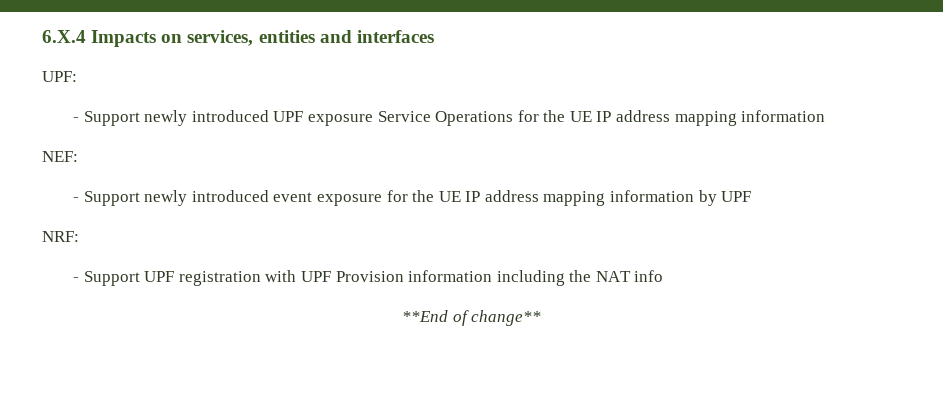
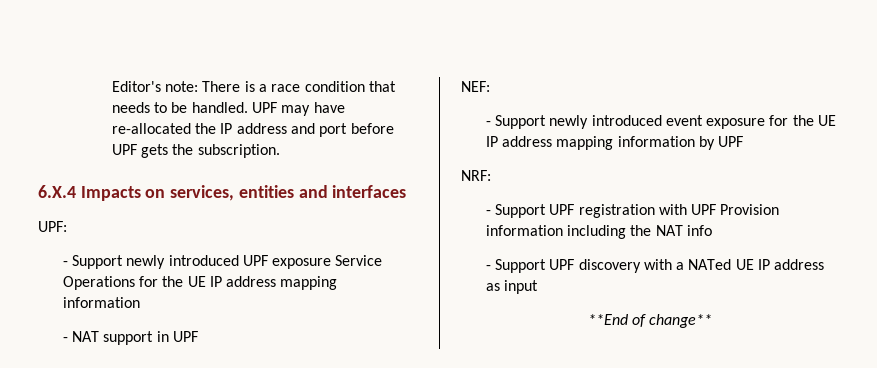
(42, 36) none -> [111,81,396,92] [111,102,345,116] [111,123,394,137] [111,144,280,158] Editor's note: There is a race condition that needs to be handled. UPF may have re-allocated the IP address and port before UPF gets the subscription. //
(826, 116) none -> [62,331,198,345] // - NAT support in UPF
(664, 276) none -> [485,259,825,273] [485,280,538,294] // - Support UPF discovery with a NATed UE IP address as input

